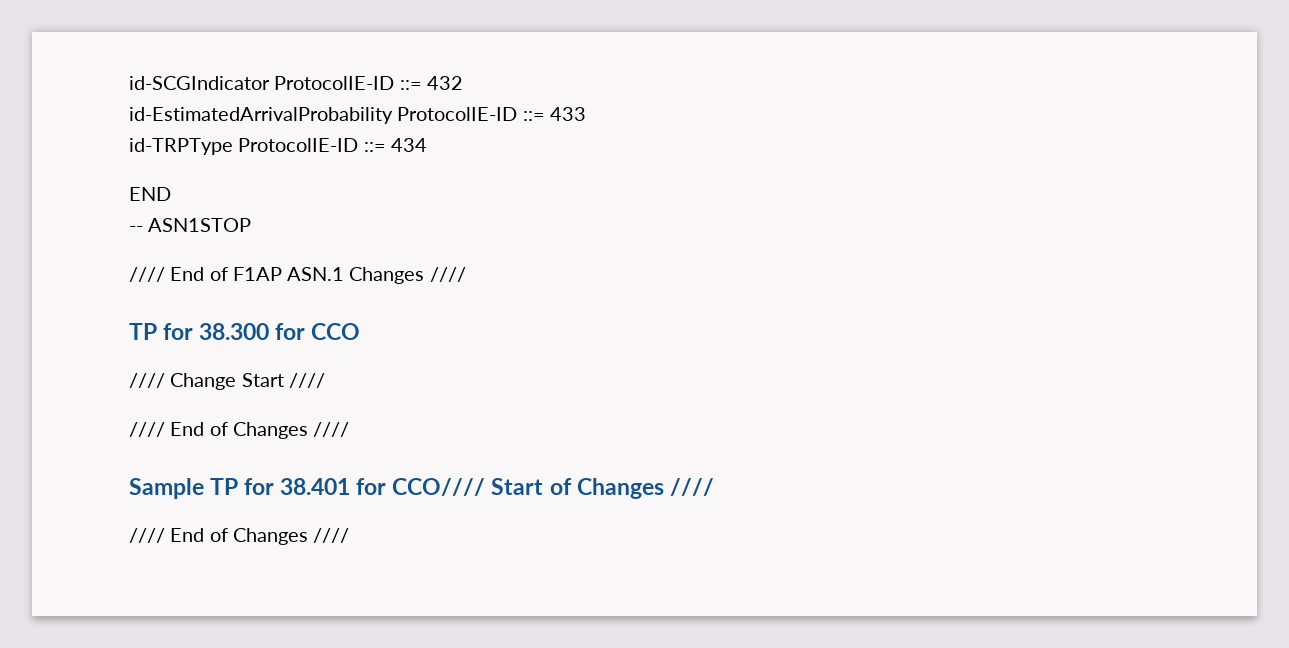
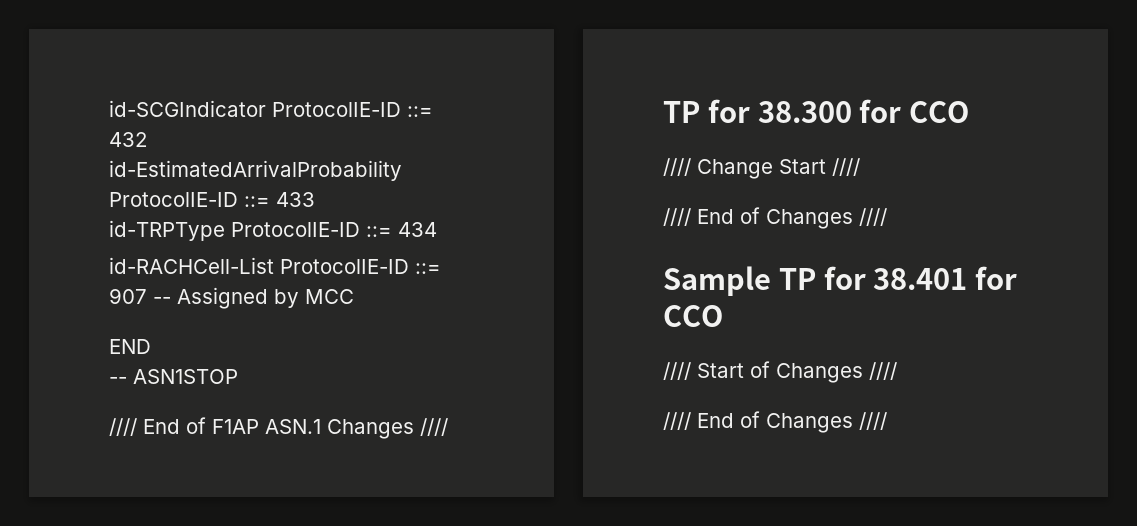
(427, 145) none -> [109,257,441,274] [109,287,354,309] // id-RACHCell-List ProtocolIE-ID ::= 907 -- Assigned by MCC
[392,478,486,496] CCO//// -> [663,305,723,327] [663,362,691,380] CCO // ////

